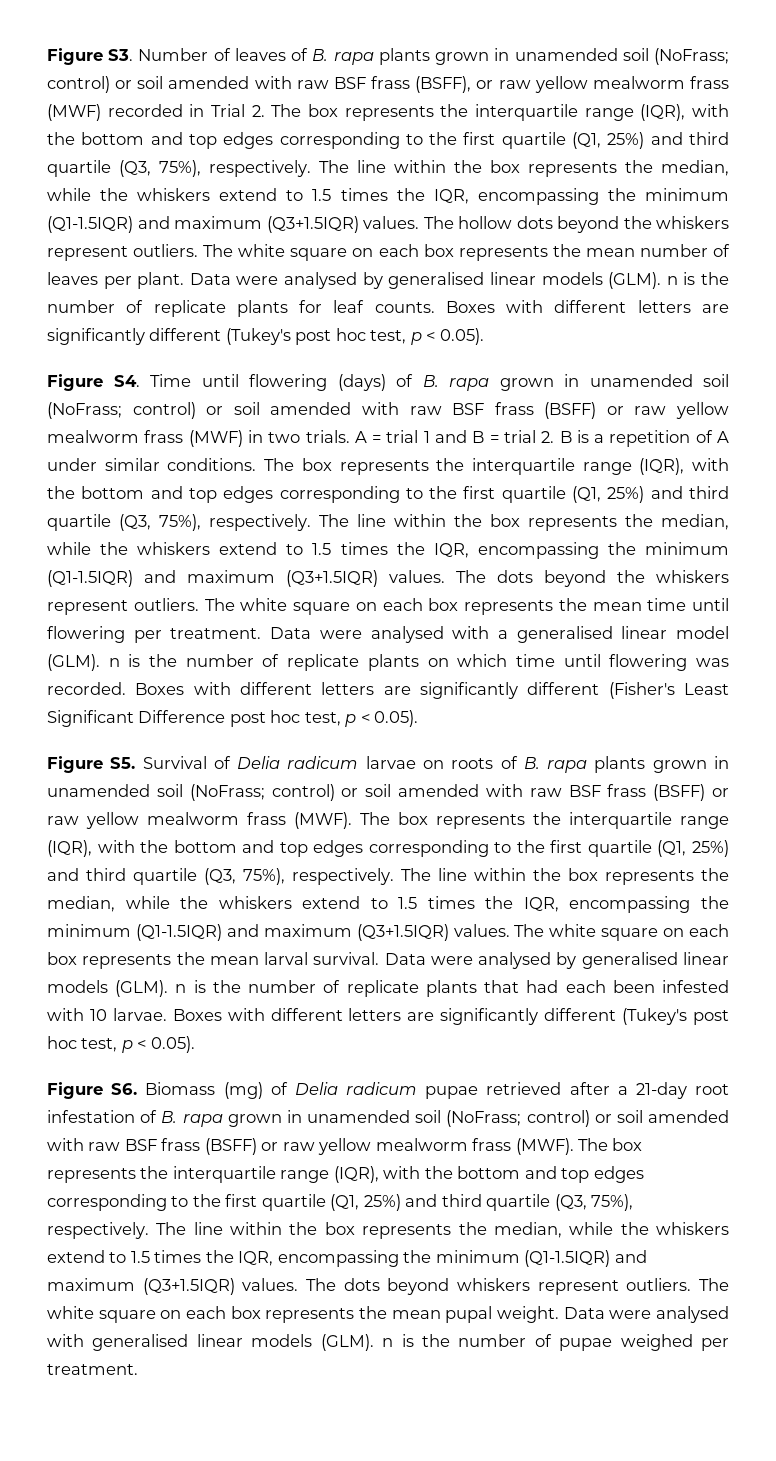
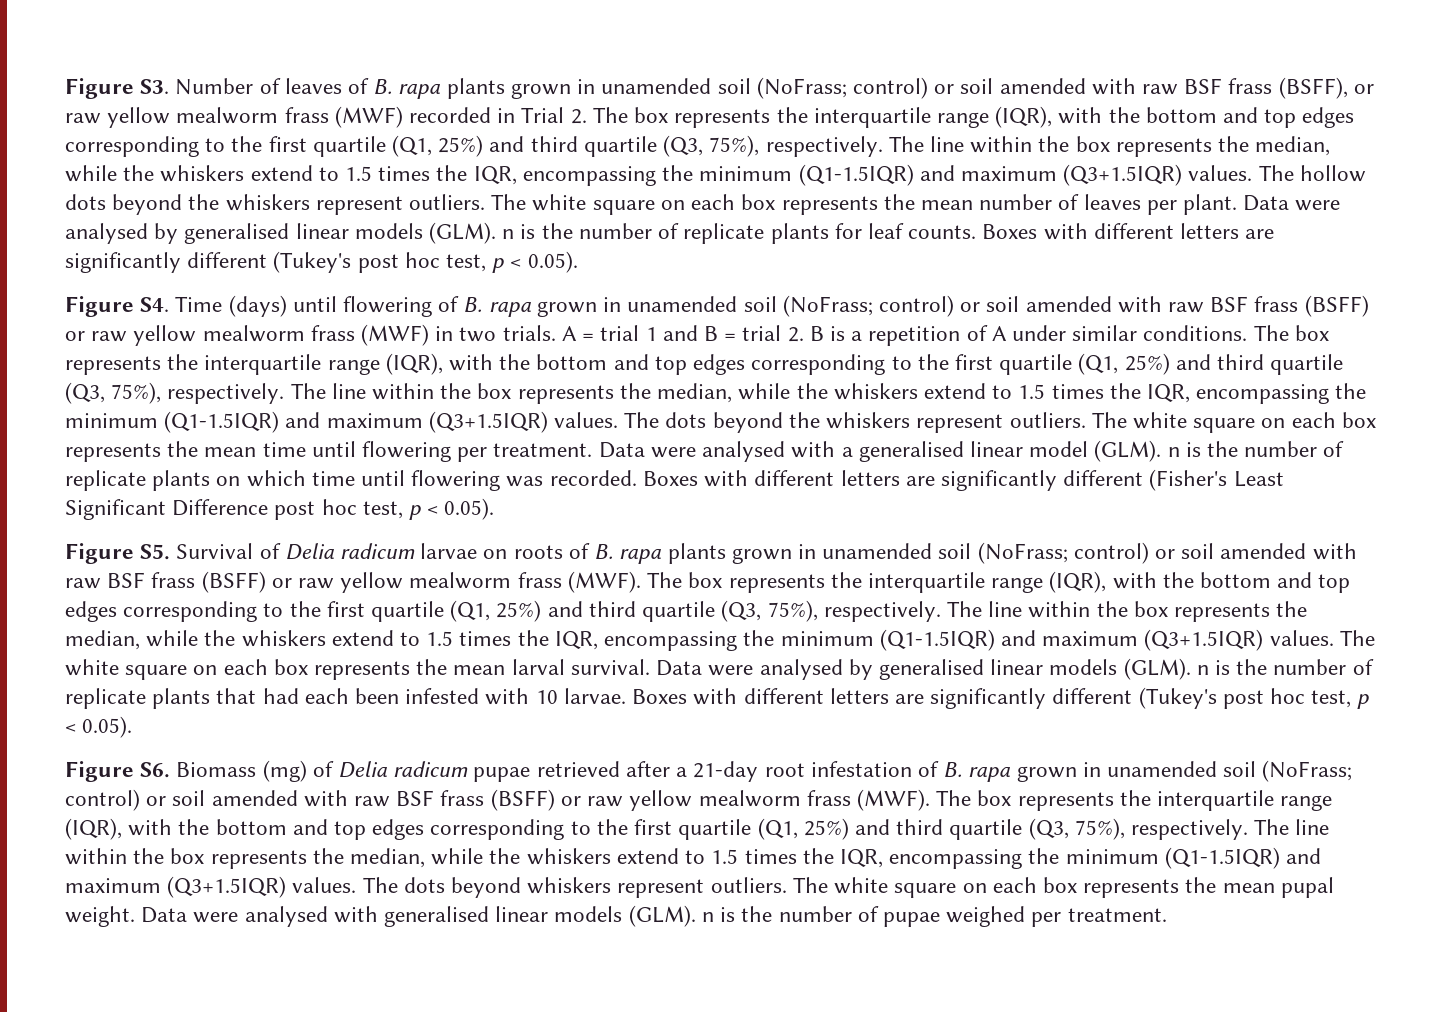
[201,374,386,391] until flowering (days) -> [228,295,433,317] (days) until flowering

